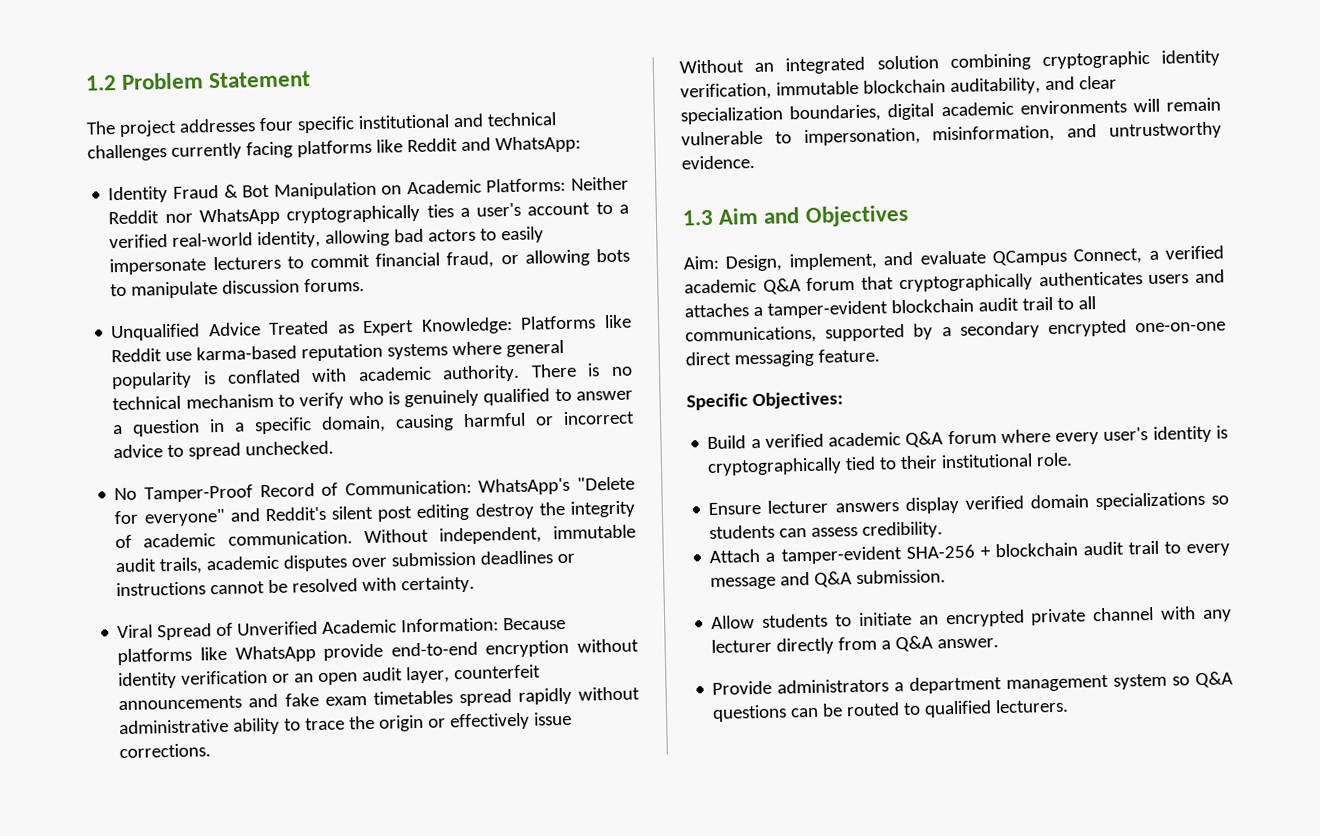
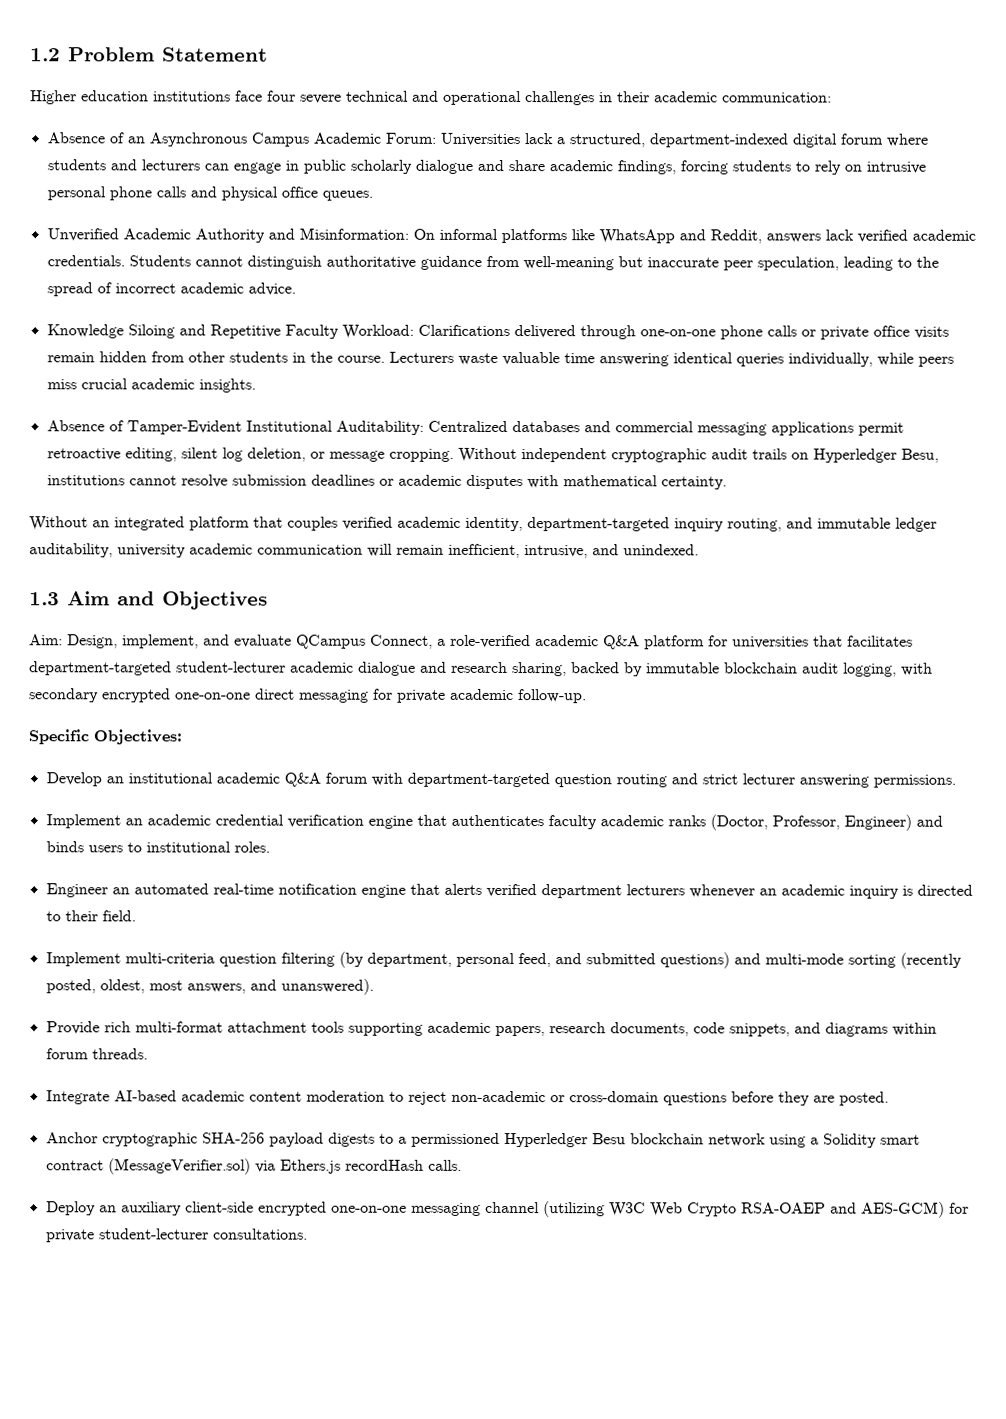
[86,112,556,137] [87,135,581,162] [108,176,629,204] [108,201,629,226] [109,226,545,249] [109,248,630,276] [110,277,366,299] [110,314,632,342] [111,339,565,363] [111,363,633,390] [112,388,633,411] [113,410,635,437] [113,440,335,460] [114,476,635,503] [114,500,636,527] [115,524,636,549] [115,550,576,575] [116,575,476,597] [117,616,567,641] [117,638,639,666] [118,664,542,690] [118,686,641,711] [119,711,573,735] [119,743,212,759] [679,49,1220,75] [680,75,1117,101] [680,97,1221,125] [681,121,1222,147] [681,155,755,170] The project addresses four specific institutional and technical challenges currently facing platforms like Reddit and WhatsApp: // Identity Fraud & Bot Manipulation on Academic Platforms: Neither Reddit nor WhatsApp cryptographically ties a user's account to a verified real-world identity, allowing bad actors to easily impersonate lecturers to commit financial fraud, or allowing bots to manipulate discussion forums. // Unqualified Advice Treated as Expert Knowledge: Platforms like Reddit use karma-based reputation systems where general popularity is conflated with academic authority. There is no technical mechanism to verify who is genuinely qualified to answer a question in a specific domain, causing harmful or incorrect advice to spread unchecked. // No Tamper-Proof Record of Communication: WhatsApp's "Delete for everyone" and Reddit's silent post editing destroy the integrity of academic communication. Without independent, immutable audit trails, academic disputes over submission deadlines or instructions cannot be resolved with certainty. // Viral Spread of Unverified Academic Information: Because platforms like WhatsApp provide end-to-end encryption without identity verification or an open audit layer, counterfeit announcements and fake exam timetables spread rapidly without administrative ability to trace the origin or effectively issue corrections. // Without an integrated solution combining cryptographic identity verification, immutable blockchain auditability, and clear specialization boundaries, digital academic environments will remain vulnerable to impersonation, misinformation, and untrustworthy evidence. -> [30,90,832,106] [46,132,929,148] [46,159,926,175] [46,186,373,201] [46,227,976,244] [46,255,939,271] [46,282,296,297] [46,324,949,340] [46,351,954,367] [46,378,256,393] [46,420,904,436] [46,447,939,463] [46,474,727,490] [29,516,937,532] [29,543,699,559] Higher education institutions face four severe technical and operational challenges in their academic communication: // Absence of an Asynchronous Campus Academic Forum: Universities lack a structured, department-indexed digital forum where students and lecturers can engage in public scholarly dialogue and share academic findings, forcing students to rely on intrusive personal phone calls and physical office queues. // Unverified Academic Authority and Misinformation: On informal platforms like WhatsApp and Reddit, answers lack verified academic credentials. Students cannot distinguish authoritative guidance from well-meaning but inaccurate peer speculation, leading to the spread of incorrect academic advice. // Knowledge Siloing and Repetitive Faculty Workload: Clarifications delivered through one-on-one phone calls or private office visits remain hidden from other students in the course. Lecturers waste valuable time answering identical queries individually, while peers miss crucial academic insights. // Absence of Tamper-Evident Institutional Auditability: Centralized databases and commercial messaging applications permit retroactive editing, silent log deletion, or message cropping. Without independent cryptographic audit trails on Hyperledger Besu, institutions cannot resolve submission deadlines or academic disputes with mathematical certainty. // Without an integrated platform that couples verified academic identity, department-targeted inquiry routing, and immutable ledger auditability, university academic communication will remain inefficient, intrusive, and unindexed.
[1165,245,1224,260] [684,269,1225,295] [684,296,1096,319] [685,323,952,345] verified academic Q&A forum that cryptographically authenticates users and attaches a tamper-evident blockchain audit trail to all communications, supported by a -> [450,634,913,650] [29,661,933,677] role-verified academic Q&A platform for universities that facilitates department-targeted student-lecturer academic dialogue and research sharing, backed by immutable blockchain audit logging, with
[817,348,880,363] [686,391,843,411] [707,425,1228,450] [707,452,1074,477] [708,491,1229,516] [709,521,944,540] [709,540,1230,565] [710,569,947,591] [711,606,1232,629] [711,635,1000,655] [712,671,1233,695] [712,698,1070,722] feature. // Specific Objectives: // Build a verified academic Q&A forum where every user's identity is cryptographically tied to their institutional role. // Ensure lecturer answers display verified domain specializations so students can assess credibility. // Attach a tamper-evident SHA-256 + blockchain audit trail to every message and Q&A submission. // Allow students to initiate an encrypted private channel with any lecturer directly from a Q&A answer. // Provide administrators a department management system so Q&A questions can be routed to qualified lecturers. -> [373,688,587,704] [28,729,182,745] [45,772,956,788] [45,814,943,831] [45,841,270,853] [45,883,973,899] [45,910,136,922] [45,951,962,969] [45,978,374,995] [45,1021,937,1037] [45,1048,148,1060] [45,1090,889,1106] [45,1131,920,1148] [45,1158,462,1175] [45,1201,969,1218] [45,1228,308,1243] for private academic follow-up. // Specific Objectives: // Develop an institutional academic Q&A forum with department-targeted question routing and strict lecturer answering permissions. // Implement an academic credential verification engine that authenticates faculty academic ranks (Doctor, Professor, Engineer) and binds users to institutional roles. // Engineer an automated real-time notification engine that alerts verified department lecturers whenever an academic inquiry is directed to their field. // Implement multi-criteria question filtering (by department, personal feed, and submitted questions) and multi-mode sorting (recently posted, oldest, most answers, and unanswered). // Provide rich multi-format attachment tools supporting academic papers, research documents, code snippets, and diagrams within forum threads. // Integrate AI-based academic content moderation to reject non-academic or cross-domain questions before they are posted. // Anchor cryptographic SHA-256 payload digests to a permissioned Hyperledger Besu blockchain network using a Solidity smart contract (MessageVerifier.sol) via Ethers.js recordHash calls. // Deploy an auxiliary client-side encrypted one-on-one messaging channel (utilizing W3C Web Crypto RSA-OAEP and AES-GCM) for private student-lecturer consultations.

